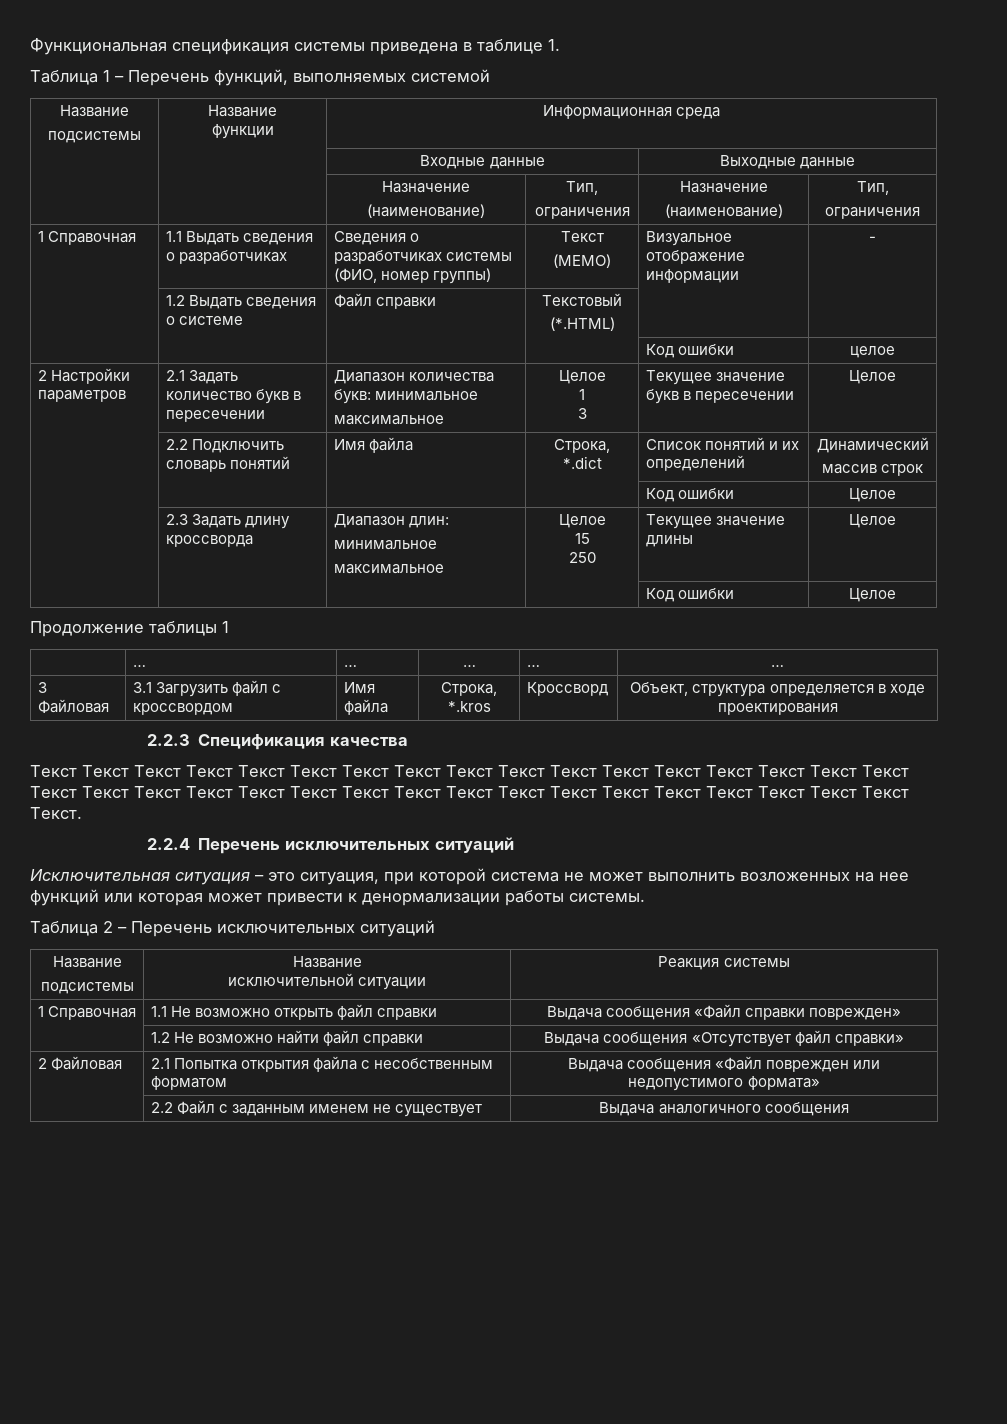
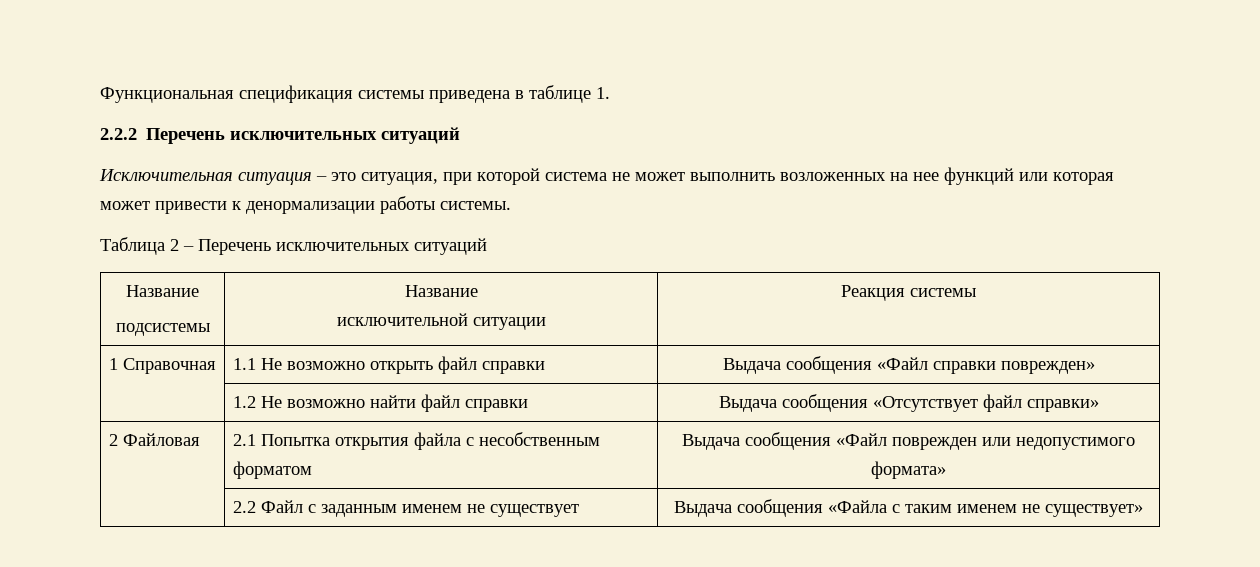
[30,69,490,86] [60,105,129,117] [48,131,141,143] [208,105,277,117] [211,124,274,139] [542,105,721,119] [420,155,545,169] [719,155,856,169] [382,181,470,193] [367,204,485,218] [566,181,598,195] [534,207,630,219] [679,181,768,193] [664,204,783,218] [856,181,889,195] [825,207,920,219] [37,231,136,245] [165,231,313,245] [165,250,287,264] [333,231,419,245] [333,250,512,264] [333,268,491,284] [560,231,604,242] [553,254,611,268] [645,231,732,246] [645,250,745,264] [645,269,739,283] [869,236,876,242] [165,295,316,309] [165,316,243,325] [333,293,436,309] [542,293,622,306] [549,317,615,331] [645,344,734,358] [850,346,895,358] [37,368,130,384] [37,390,126,402] [165,370,238,384] [165,389,301,404] [165,410,265,422] [333,370,494,384] [333,389,478,404] [333,415,444,425] [558,370,606,384] [579,389,585,400] [577,408,587,419] [645,370,785,385] [645,389,794,404] [849,370,896,384] [165,439,284,453] [165,456,290,472] [333,437,413,453] [554,439,610,453] [562,456,602,469] [645,437,799,450] [645,455,745,471] [816,437,929,453] [821,464,924,476] [645,488,734,502] [849,488,896,502] [165,514,290,529] [165,535,253,547] [333,514,449,528] [333,540,437,550] [333,564,444,574] [558,514,606,528] [574,533,590,544] [568,552,596,563] [645,514,785,529] [645,535,693,547] [849,514,896,528] [645,588,734,602] [849,588,896,602] [30,621,229,637] [132,665,146,667] [343,665,357,667] [462,665,476,667] [526,665,540,667] [771,665,784,667] [37,682,47,693] [37,699,109,713] [132,680,281,697] [132,703,233,715] [343,682,375,693] [343,699,388,715] [441,682,497,696] [447,701,491,712] [526,682,608,696] [630,682,925,697] [717,703,838,715] [146,734,409,750] [30,765,909,777] [30,786,909,798] [30,807,82,819] [146,838,190,850] Таблица 1 – Перечень функций, выполняемых системой // Название // подсистемы | Название // функции | Информационная среда // | | Входные данные | Выходные данные // | | Назначение // (наименование) | Тип, // ограничения | Назначение // (наименование) | Тип, // ограничения // 1 Справочная | 1.1 Выдать сведения о разработчиках | Сведения о разработчиках системы (ФИО, номер группы) | Текст // (МЕМО) | Визуальное отображение информации | - // | 1.2 Выдать сведения о системе | Файл справки | Текстовый // (*.HTML) | | // | | | | Код ошибки | целое // 2 Настройки параметров | 2.1 Задать количество букв в пересечении | Диапазон количества букв: минимальное // максимальное | Целое // 1 // 3 | Текущее значение букв в пересечении | Целое // | 2.2 Подключить словарь понятий | Имя файла | Строка, *.dict | Список понятий и их определений | Динамический // массив строк // | | | | Код ошибки | Целое // | 2.3 Задать длину кроссворда | Диапазон длин: // минимальное // максимальное | Целое // 15 // 250 | Текущее значение длины | Целое // | | | | Код ошибки | Целое // Продолжение таблицы 1 // | … | … | … | … | … // 3 Файловая | 3.1 Загрузить файл с кроссвордом | Имя файла | Строка, *.kros | Кроссворд | Объект, структура определяется в ходе проектирования // 2.2.3 Спецификация качества // Текст Текст Текст Текст Текст Текст Текст Текст Текст Текст Текст Текст Текст Текст Текст Текст Текст Текст Текст Текст Текст Текст Текст Текст Текст Текст Текст Текст Текст Текст Текст Текст Текст Текст Текст. // 2.2.4 -> [100,128,137,140] 2.2.2
[658,1102,849,1116] аналогичного сообщения -> [737,499,1143,517] сообщения «Файла с таким именем не существует»

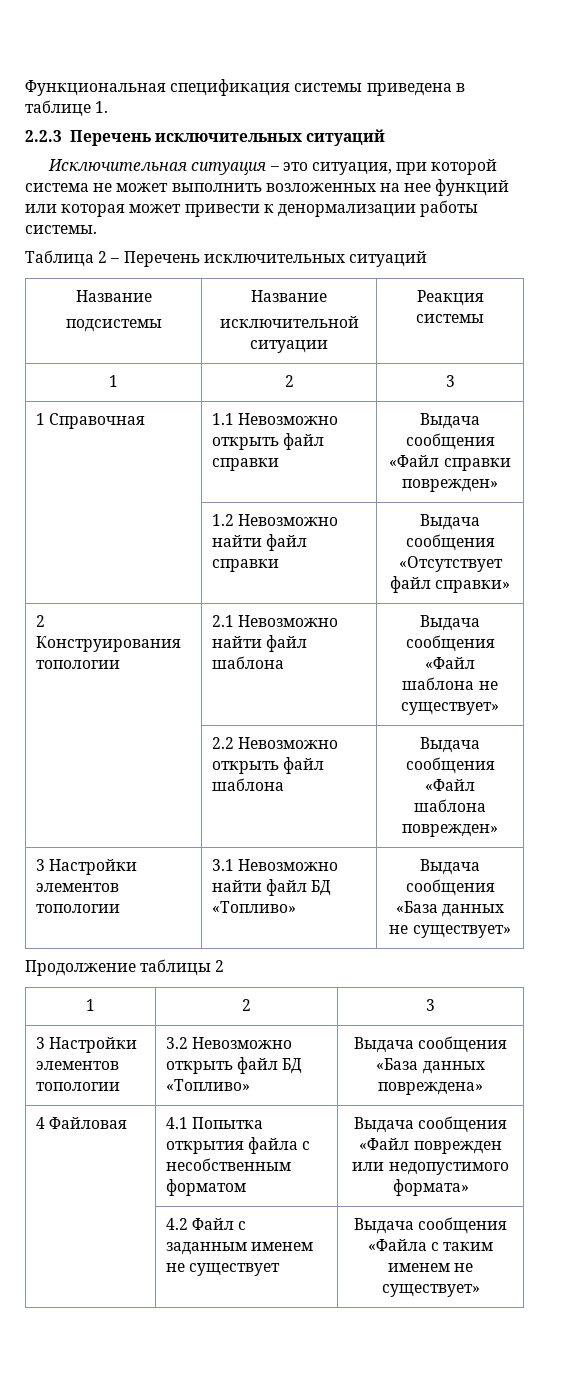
[100,128,137,140] 2.2.2 -> [25,130,62,142] 2.2.3
(976, 292) none -> [109,375,118,387] [284,375,294,387] [445,375,455,387] // 1 | 2 | 3
[260,358,365,370] Не возможно -> [238,413,339,425] Невозможно
[260,396,365,408] Не возможно -> [238,514,339,526] Невозможно
(118, 440) none -> [36,636,182,652] [36,660,121,669] [212,615,339,627] [212,635,308,652] [212,656,285,669] [420,615,480,631] [405,635,495,652] [425,657,475,669] [402,677,498,690] [401,702,499,715] [212,737,339,749] [212,757,325,774] [212,778,285,791] [420,737,480,753] [405,757,495,774] [425,779,475,791] [414,799,486,812] [402,824,498,837] [36,859,138,875] [36,883,120,892] [36,904,121,913] [212,859,339,871] [212,879,332,896] [212,901,297,913] [420,859,480,875] [405,879,495,896] [395,901,505,917] [389,925,511,938] [25,959,225,976] [86,999,95,1011] [242,999,251,1011] [426,999,435,1011] [36,1037,138,1053] [36,1061,120,1070] [36,1082,121,1091] [166,1037,293,1049] [166,1057,303,1074] [166,1079,251,1091] [353,1036,508,1053] [376,1058,485,1074] [378,1082,483,1095] [36,1117,46,1129] Конструирования топологии | 2.1 Невозможно найти файл шаблона | Выдача сообщения «Файл шаблона не существует» // | 2.2 Невозможно открыть файл шаблона | Выдача сообщения «Файл шаблона поврежден» // 3 Настройки элементов топологии | 3.1 Невозможно найти файл БД «Топливо» | Выдача сообщения «База данных не существует» // Продолжение таблицы 2 // 1 | 2 | 3 // 3 Настройки элементов топологии | 3.2 Невозможно открыть файл БД «Топливо» | Выдача сообщения «База данных повреждена» // 4
[232,434,256,446] 2.1 -> [166,1117,189,1129] 4.1
[232,501,256,513] 2.2 -> [166,1218,189,1230] 4.2

